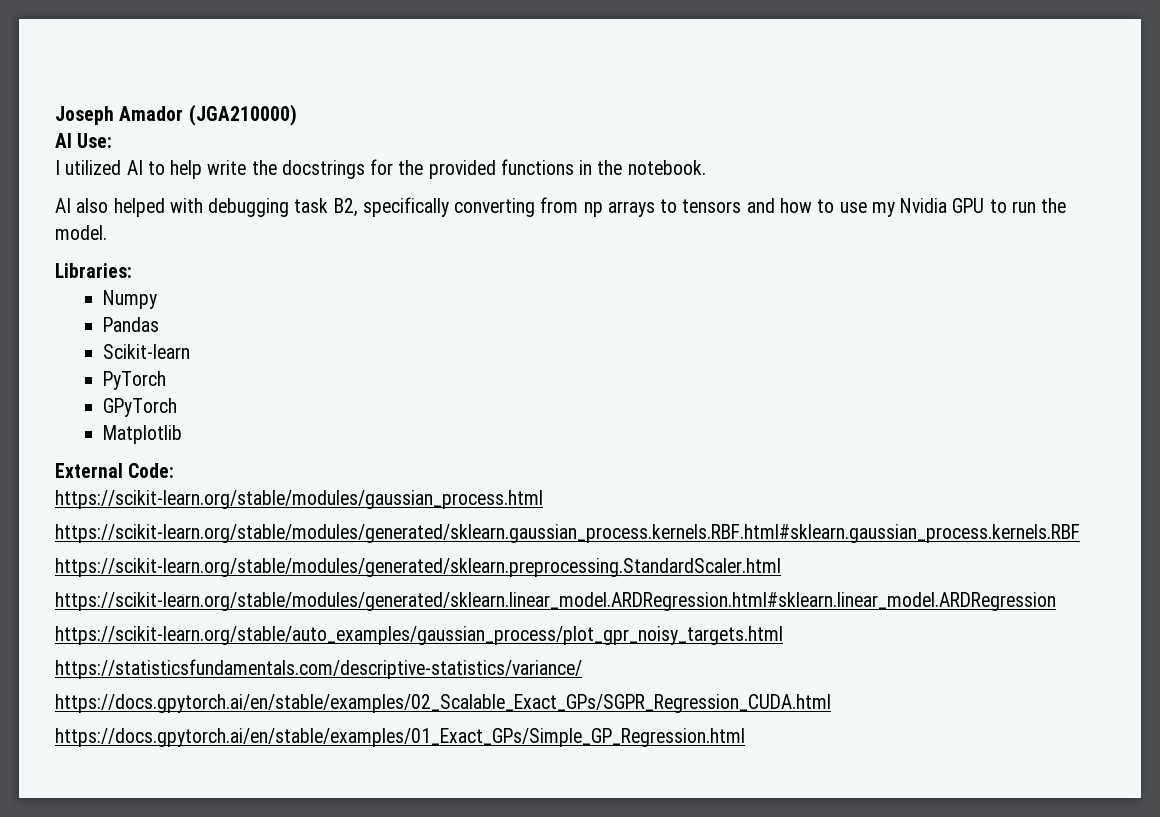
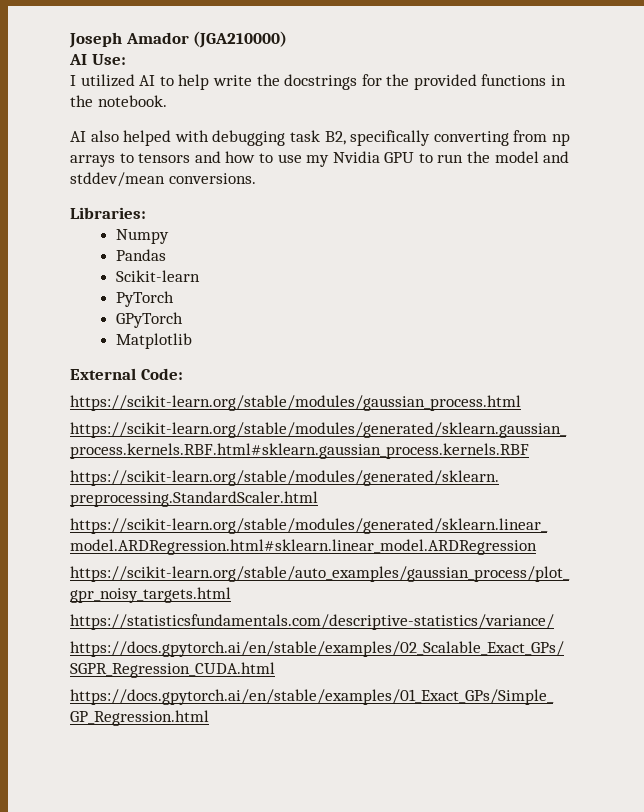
[55,225,107,240] model. -> [494,151,570,163] [70,172,256,187] model and stddev/mean conversions.

